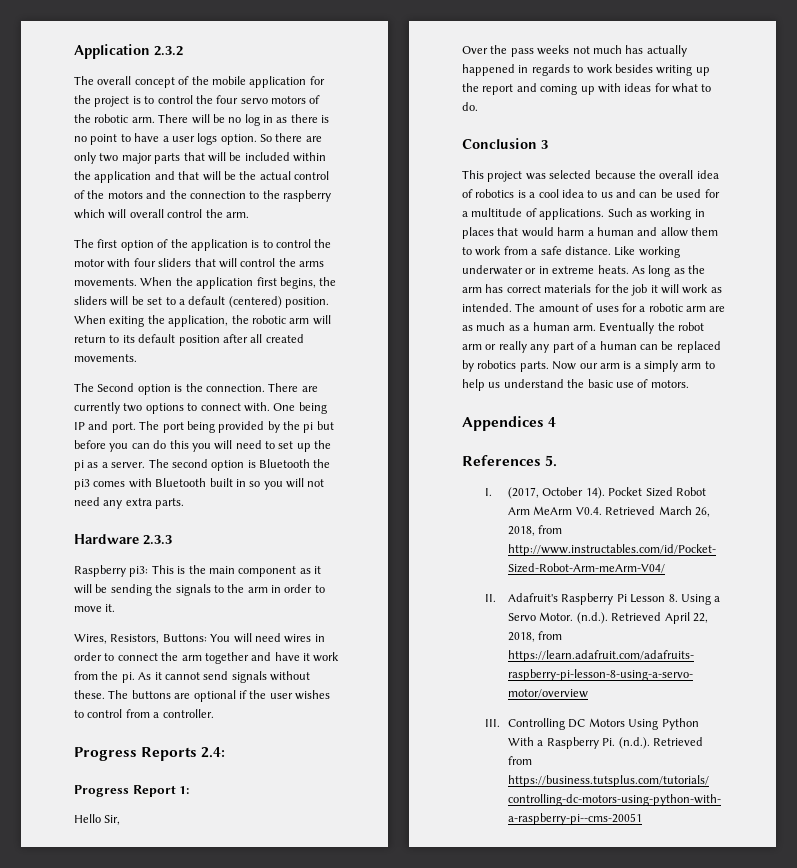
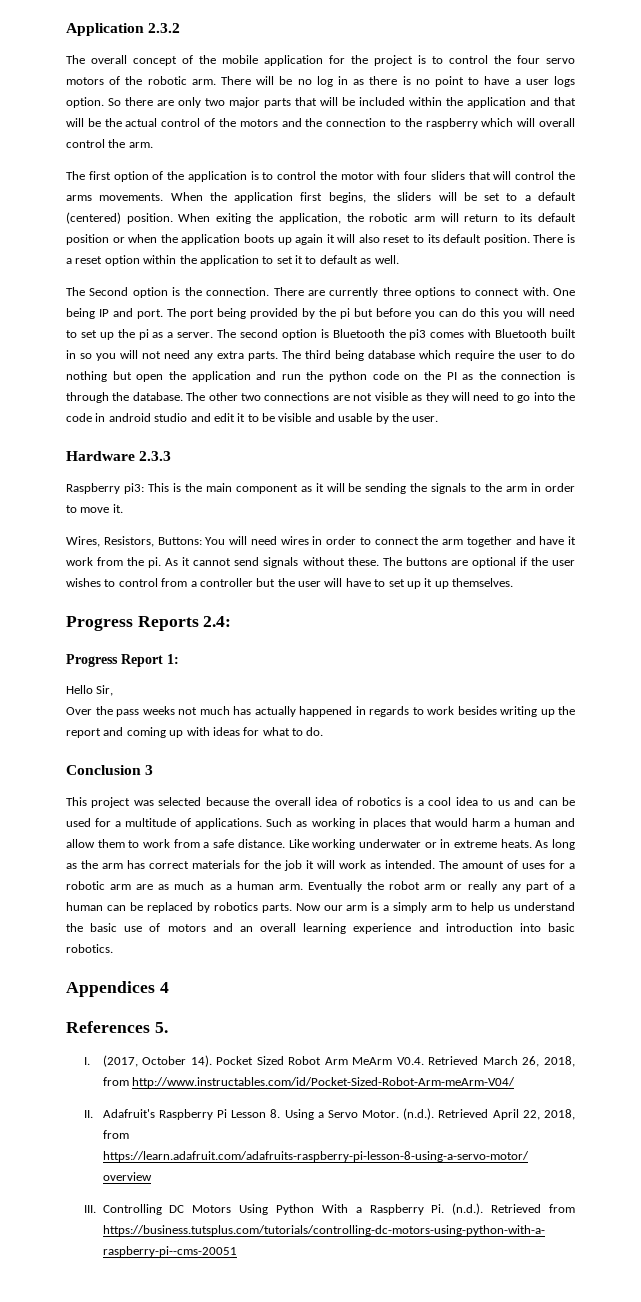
[222,334,304,343] [74,354,137,362] after all created movements. -> [112,234,575,245] [66,255,399,266] or when the application boots up again it will also reset to its default position. There is a reset option within the application to set it to default as well.
[123,403,143,412] two -> [382,287,411,296] three
(185, 503) none -> [282,350,575,361] [66,371,575,382] [66,392,576,403] [66,413,439,424] The third being database which require the user to do nothing but open the application and run the python code on the PI as the connection is through the database. The other two connections are not visible as they will need to go into the code in android studio and edit it to be visible and usable by the user.
[162,709,214,718] controller. -> [199,578,513,589] controller but the user will have to set up it up themselves.
[650,380,689,388] motors. -> [167,923,575,934] [66,944,113,953] motors and an overall learning experience and introduction into basic robotics.

